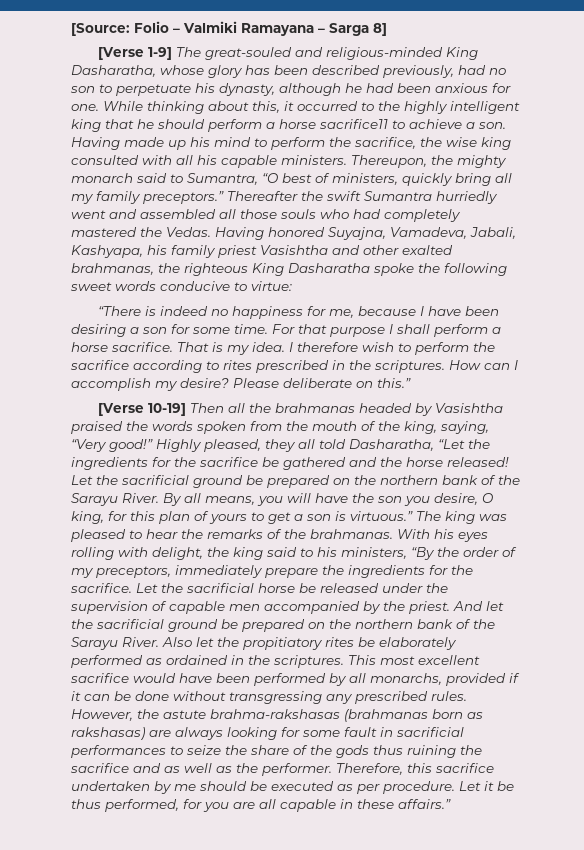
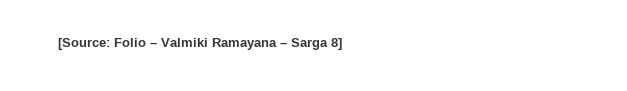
[98,47,479,60] [71,65,506,78] [70,83,511,96] [71,101,520,114] [71,119,506,132] [71,137,511,150] [71,155,507,168] [71,173,512,186] [71,191,498,204] [71,209,461,222] [71,227,516,240] [71,245,453,258] [71,263,507,276] [70,281,292,291] [98,306,500,319] [71,324,501,337] [71,342,495,355] [70,360,518,373] [71,378,411,391] [98,403,504,416] [71,421,489,434] [71,439,490,452] [71,457,509,470] [71,475,520,488] [71,493,493,506] [71,511,507,524] [71,529,488,542] [71,547,517,560] [71,565,473,578] [70,583,448,593] [70,601,504,614] [71,619,495,632] [71,637,457,650] [71,655,480,668] [70,673,520,686] [71,691,467,704] [71,709,483,722] [71,727,464,740] [71,745,482,758] [70,763,494,776] [71,781,514,794] [71,799,451,812] // [Verse 1-9] The great-souled and religious-minded King Dasharatha, whose glory has been described previously, had no son to perpetuate his dynasty, although he had been anxious for one. While thinking about this, it occurred to the highly intelligent king that he should perform a horse sacrifice11 to achieve a son. Having made up his mind to perform the sacrifice, the wise king consulted with all his capable ministers. Thereupon, the mighty monarch said to Sumantra, “O best of ministers, quickly bring all my family preceptors.” Thereafter the swift Sumantra hurriedly went and assembled all those souls who had completely mastered the Vedas. Having honored Suyajna, Vamadeva, Jabali, Kashyapa, his family priest Vasishtha and other exalted brahmanas, the righteous King Dasharatha spoke the following sweet words conducive to virtue: // “There is indeed no happiness for me, because I have been desiring a son for some time. For that purpose I shall perform a horse sacrifice. That is my idea. I therefore wish to perform the sacrifice according to rites prescribed in the scriptures. How can I accomplish my desire? Please deliberate on this.” // [Verse 10-19] Then all the brahmanas headed by Vasishtha praised the words spoken from the mouth of the king, saying, “Very good!” Highly pleased, they all told Dasharatha, “Let the ingredients for the sacrifice be gathered and the horse released! Let the sacrificial ground be prepared on the northern bank of the Sarayu River. By all means, you will have the son you desire, O king, for this plan of yours to get a son is virtuous.” The king was pleased to hear the remarks of the brahmanas. With his eyes rolling with delight, the king said to his ministers, “By the order of my preceptors, immediately prepare the ingredients for the sacrifice. Let the sacrificial horse be released under the supervision of capable men accompanied by the priest. And let the sacrificial ground be prepared on the northern bank of the Sarayu River. Also let the propitiatory rites be elaborately performed as ordained in the scriptures. This most excellent sacrifice would have been performed by all monarchs, provided if it can be done without transgressing any prescribed rules. However, the astute brahma-rakshasas (brahmanas born as rakshasas) are always looking for some fault in sacrificial performances to seize the share of the gods thus ruining the sacrifice and as well as the performer. Therefore, this sacrifice undertaken by me should be executed as per procedure. Let it be thus performed, for you are all capable in these affairs.” -> (342, 44) none

